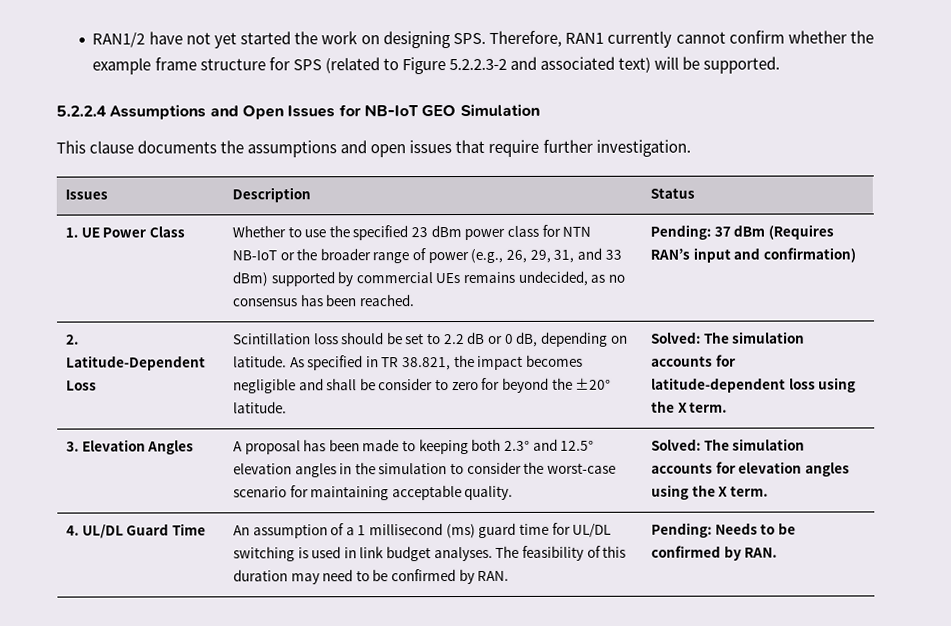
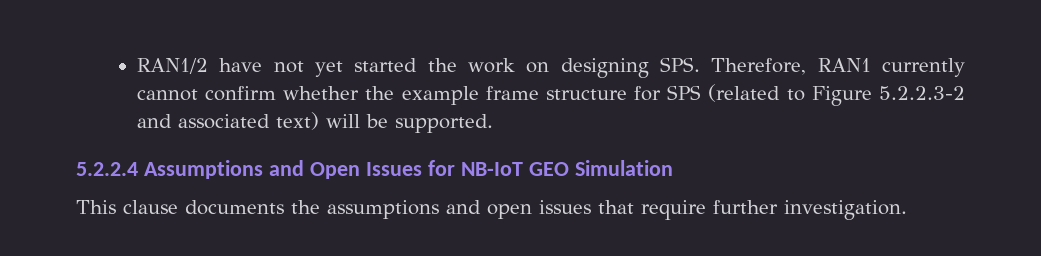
[64,189,108,200] [231,187,311,203] [649,187,695,199] [64,226,185,238] [231,224,592,241] [231,247,622,264] [231,270,626,287] [231,294,414,307] [649,224,834,240] [649,247,856,263] [65,334,79,345] [65,355,206,371] [65,380,97,391] [232,331,628,347] [232,354,584,371] [232,377,612,394] [232,401,287,414] [650,331,806,344] [650,354,736,367] [650,377,857,393] [650,400,728,413] [65,439,195,455] [232,438,595,455] [232,461,617,478] [232,485,514,501] [650,438,806,451] [650,461,850,477] [650,484,768,500] [65,523,206,539] [232,522,612,539] [232,545,627,562] [232,569,510,585] [650,522,796,538] [650,545,778,561] // Issues | Description | Status // 1. UE Power Class | Whether to use the specified 23 dBm power class for NTN NB-IoT or the broader range of power (e.g., 26, 29, 31, and 33 dBm) supported by commercial UEs remains undecided, as no consensus has been reached. | Pending: 37 dBm (Requires RAN’s input and confirmation) // 2. Latitude-Dependent Loss | Scintillation loss should be set to 2.2 dB or 0 dB, depending on latitude. As specified in TR 38.821, the impact becomes negligible and shall be consider to zero for beyond the ±20° latitude. | Solved: The simulation accounts for latitude-dependent loss using the X term. // 3. Elevation Angles | A proposal has been made to keeping both 2.3° and 12.5° elevation angles in the simulation to consider the worst-case scenario for maintaining acceptable quality. | Solved: The simulation accounts for elevation angles using the X term. // 4. UL/DL Guard Time | An assumption of a 1 millisecond (ms) guard time for UL/DL switching is used in link budget analyses. The feasibility of this duration may need to be confirmed by RAN. | Pending: Needs to be confirmed by RAN. -> (907, 210) none

